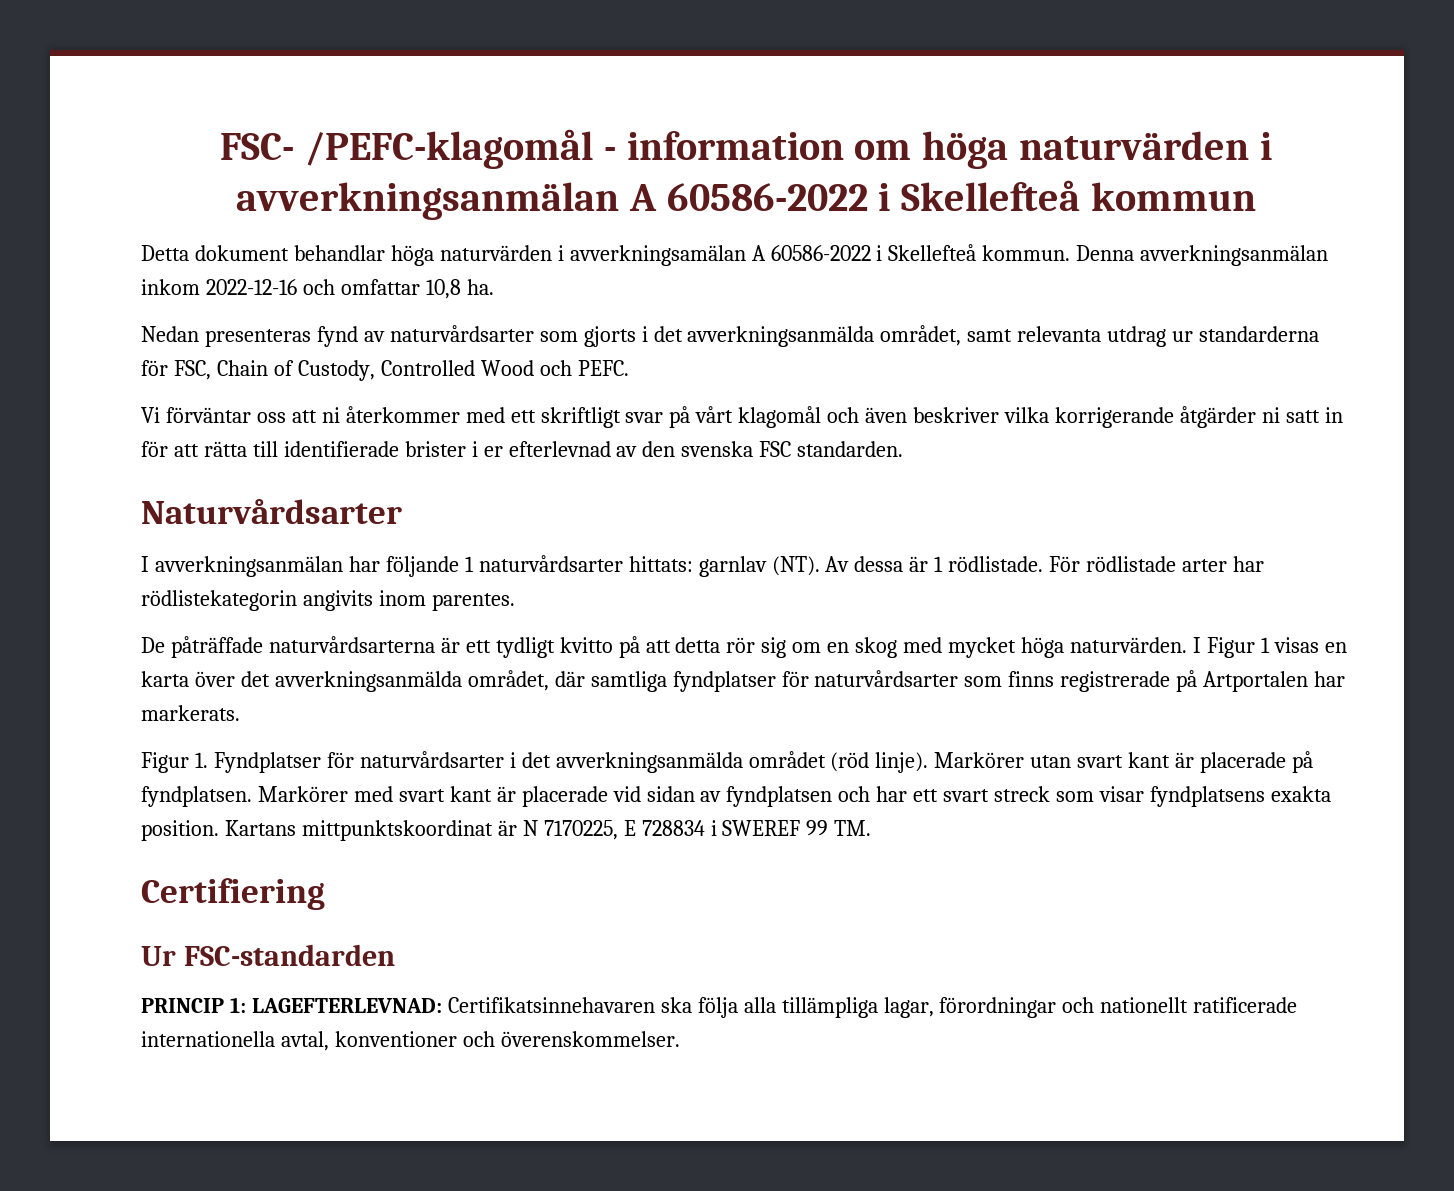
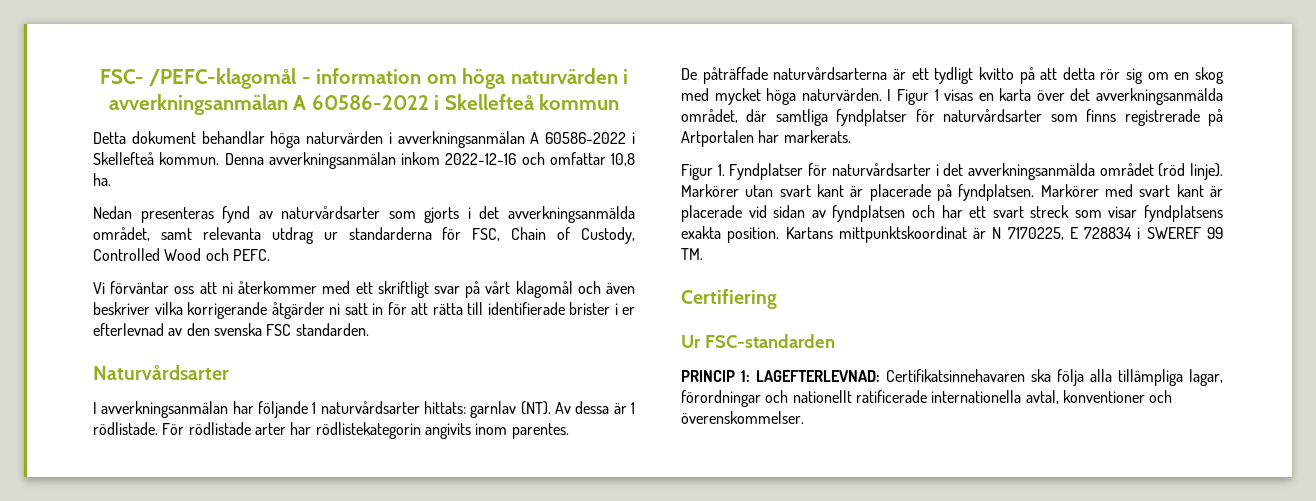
[569,245,746,266] avverkningsamälan -> [397,131,525,148] avverkningsanmälan

